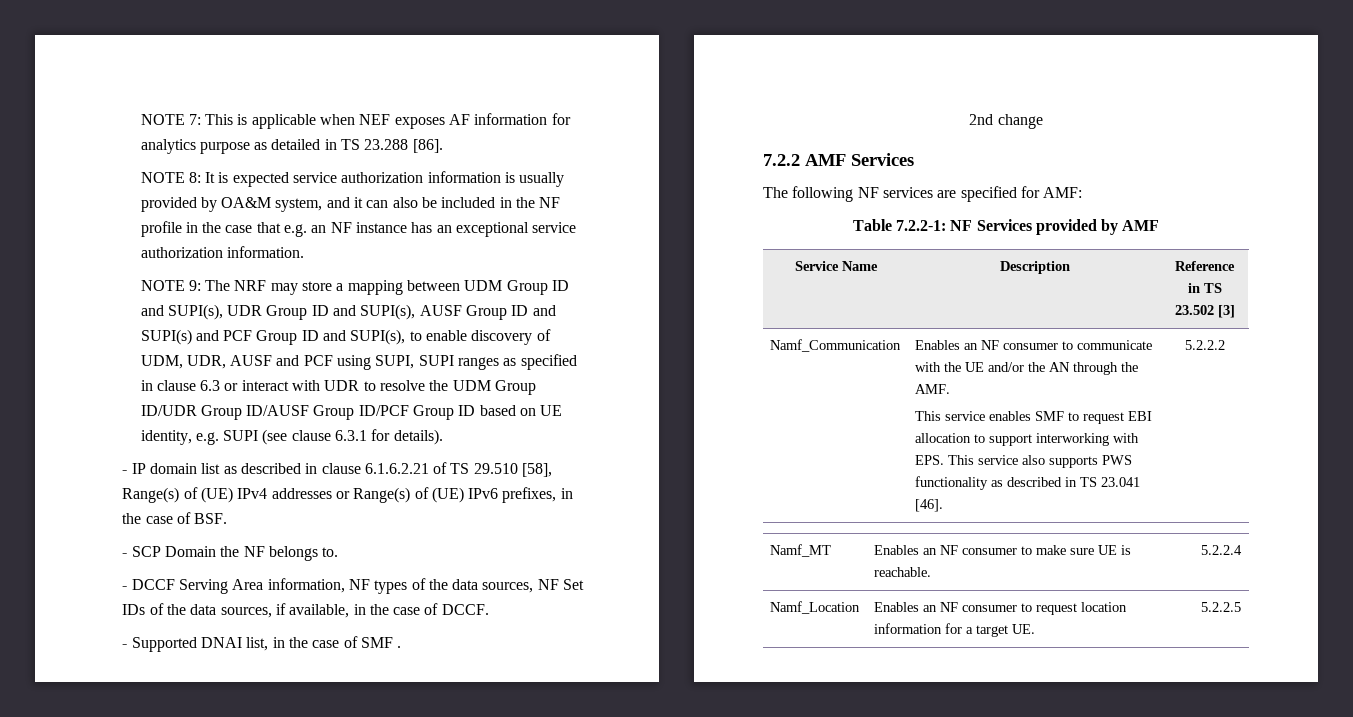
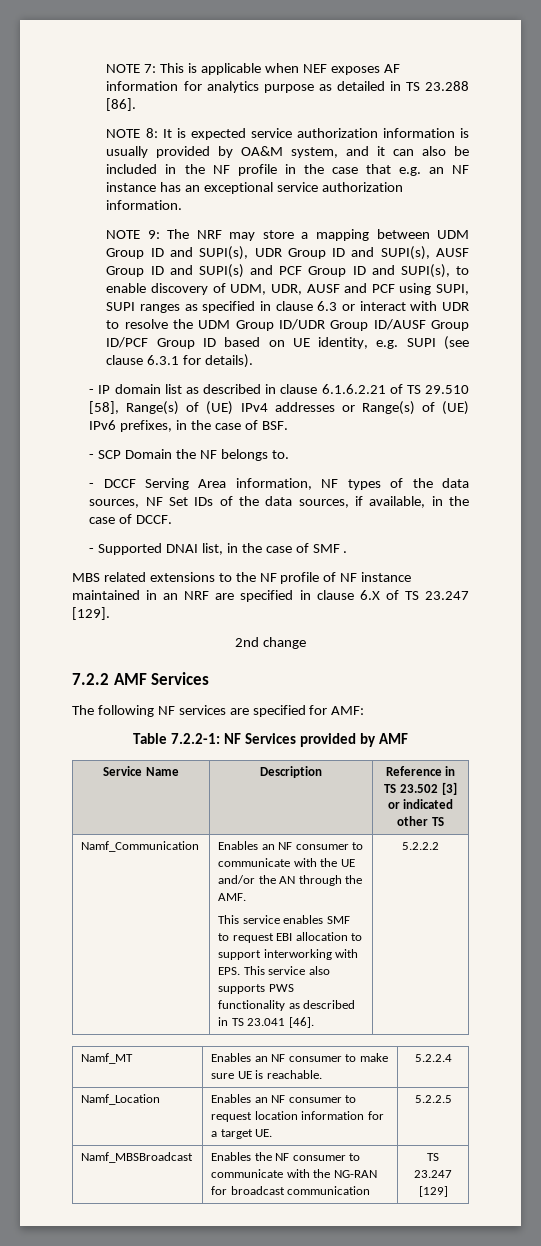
(402, 647) none -> [72,572,412,584] [72,590,469,602] [72,607,110,620] // MBS related extensions to the NF profile of NF instance maintained in an NRF are specified in clause 6.X of TS 23.247 [129].
(1235, 311) none -> [387,799,454,809] [397,816,444,826] or indicated other TS
(1241, 607) none -> [81,1152,194,1163] [211,1152,361,1161] [211,1169,377,1178] [211,1186,371,1195] [427,1153,439,1161] [414,1170,452,1178] [418,1186,448,1197] // Namf_MBSBroadcast | Enables the NF consumer to communicate with the NG-RAN for broadcast communication | TS 23.247 [129]

